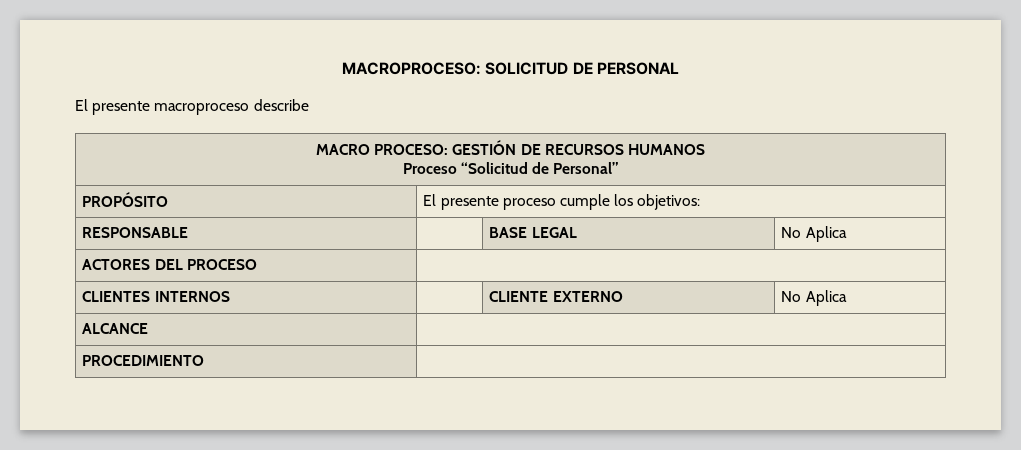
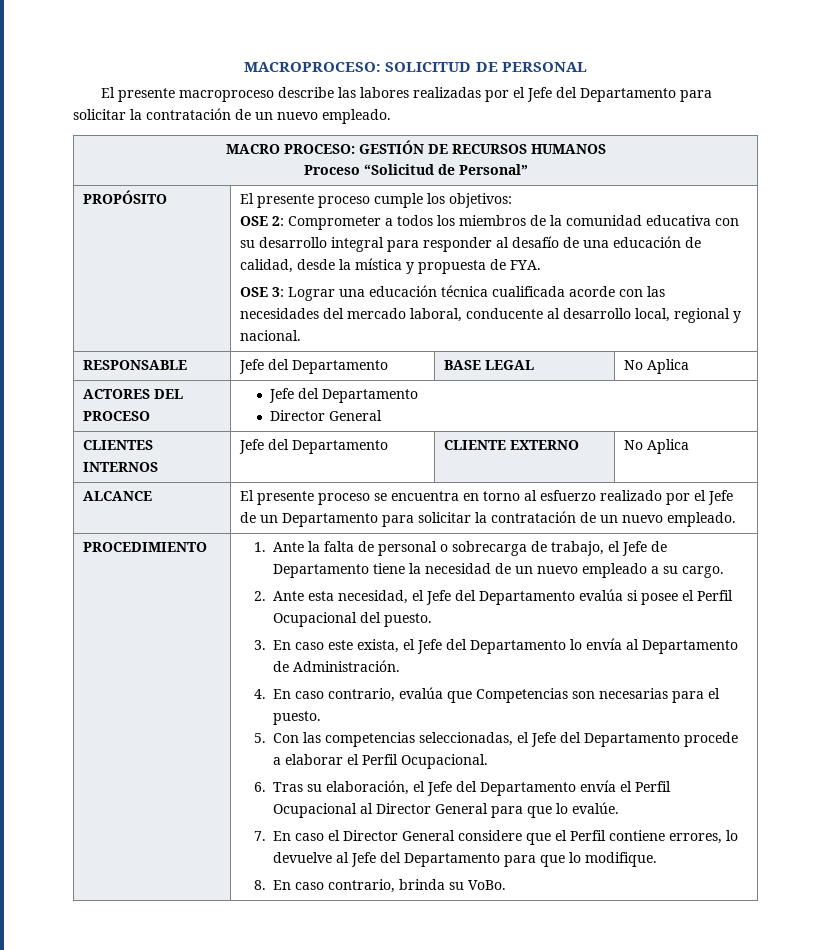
(309, 105) none -> [338,87,713,102] [73,108,391,124] las labores realizadas por el Jefe del Departamento para solicitar la contratación de un nuevo empleado.
[82,227,189,238] // RESPONSABLE | -> [240,215,740,230] [240,236,702,252] [240,258,542,274] [240,285,666,301] [240,308,742,323] [240,330,302,341] [83,360,188,370] [239,359,389,374] // OSE 2: Comprometer a todos los miembros de la comunidad educativa con su desarrollo integral para responder al desafío de una educación de calidad, desde la mística y propuesta de FYA. // OSE 3: Lograr una educación técnica cualificada acorde con las necesidades del mercado laboral, conducente al desarrollo local, regional y nacional. // RESPONSABLE | Jefe del Departamento
(257, 264) none -> [268,388,418,403] [269,410,382,421] Jefe del Departamento // Director General
(230, 296) none -> [239,439,389,454] Jefe del Departamento
[82,355,205,366] // PROCEDIMIENTO | -> [240,490,734,505] [240,511,737,527] [83,542,208,552] [254,541,668,556] [273,563,725,578] [254,589,734,605] [273,612,433,627] [254,638,739,654] [273,660,401,672] [254,687,721,703] [273,711,322,725] [254,732,739,747] [273,754,489,769] [254,780,672,796] [273,802,620,818] [254,830,739,845] [273,852,658,867] [254,879,507,893] El presente proceso se encuentra en torno al esfuerzo realizado por el Jefe de un Departamento para solicitar la contratación de un nuevo empleado. // PROCEDIMIENTO | 1. Ante la falta de personal o sobrecarga de trabajo, el Jefe de Departamento tiene la necesidad de un nuevo empleado a su cargo. // 2. Ante esta necesidad, el Jefe del Departamento evalúa si posee el Perfil Ocupacional del puesto. // 3. En caso este exista, el Jefe del Departamento lo envía al Departamento de Administración. // 4. En caso contrario, evalúa que Competencias son necesarias para el puesto. // 5. Con las competencias seleccionadas, el Jefe del Departamento procede a elaborar el Perfil Ocupacional. // 6. Tras su elaboración, el Jefe del Departamento envía el Perfil Ocupacional al Director General para que lo evalúe. // 7. En caso el Director General considere que el Perfil contiene errores, lo devuelve al Jefe del Departamento para que lo modifique. // 8. En caso contrario, brinda su VoBo.

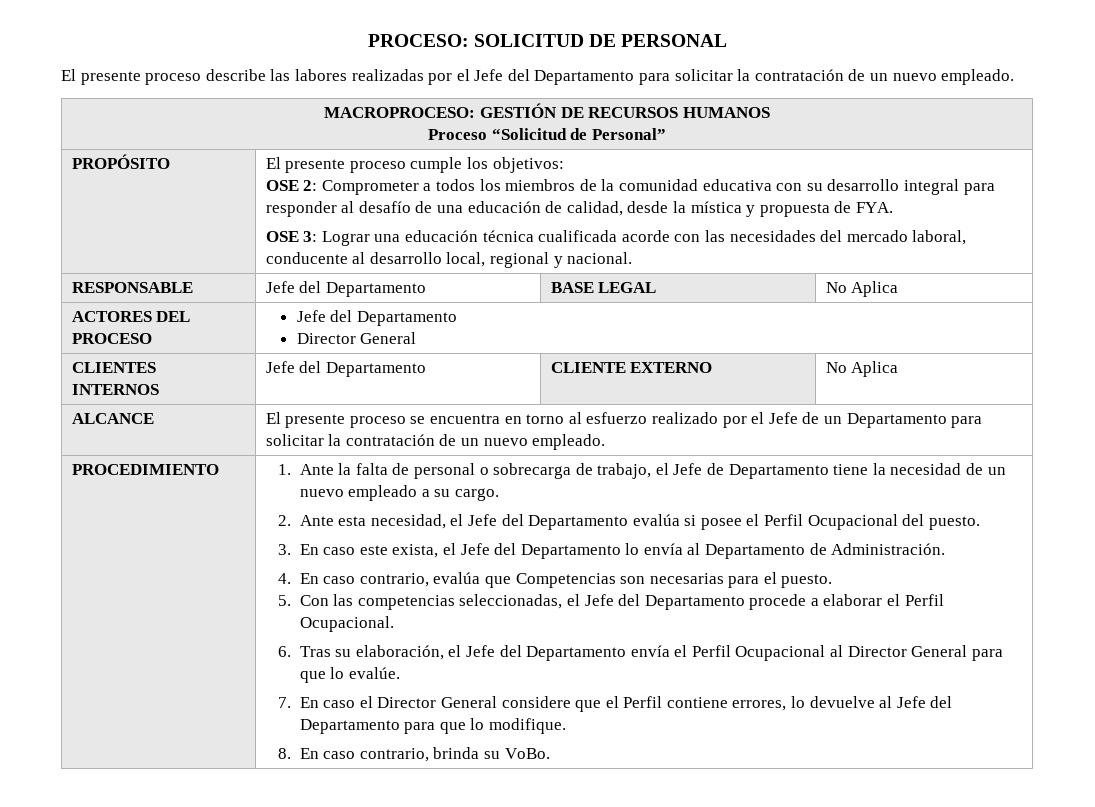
[244,62,382,72] MACROPROCESO: -> [367,34,469,47] PROCESO:
[179,90,275,102] macroproceso -> [145,73,202,85] proceso
[225,144,355,154] MACRO PROCESO: -> [324,107,476,118] MACROPROCESO:

